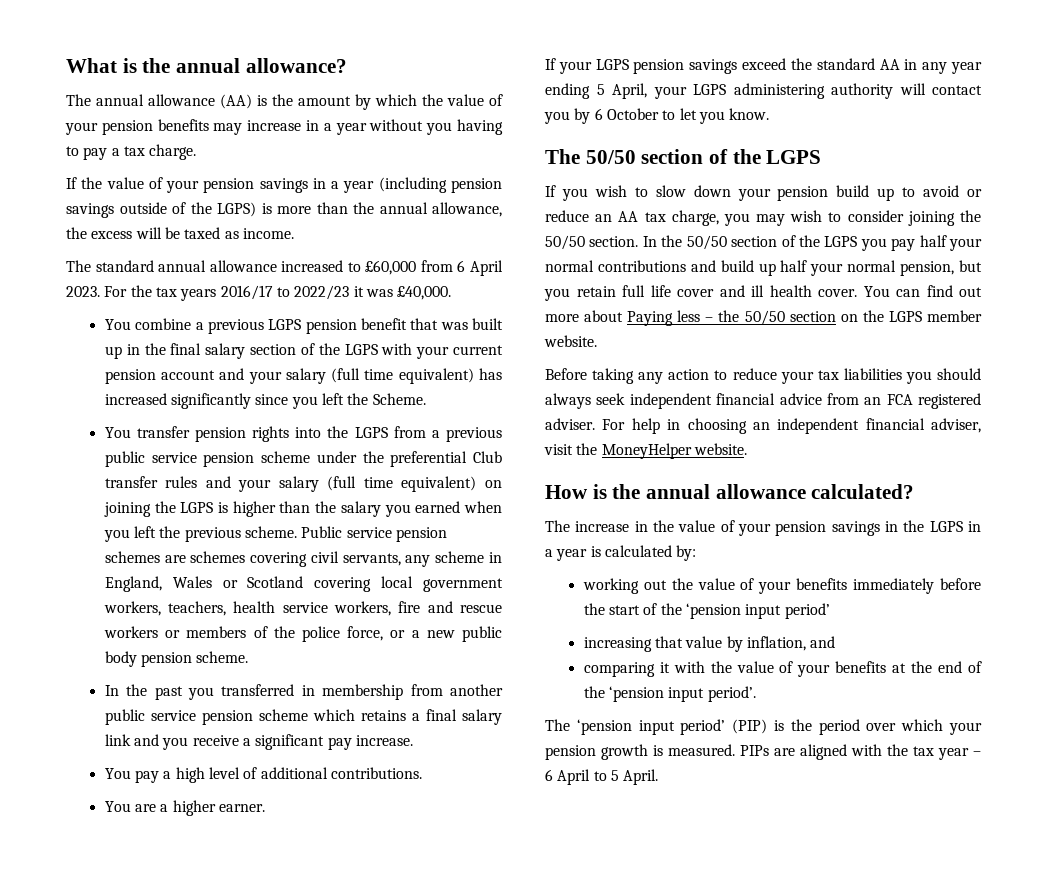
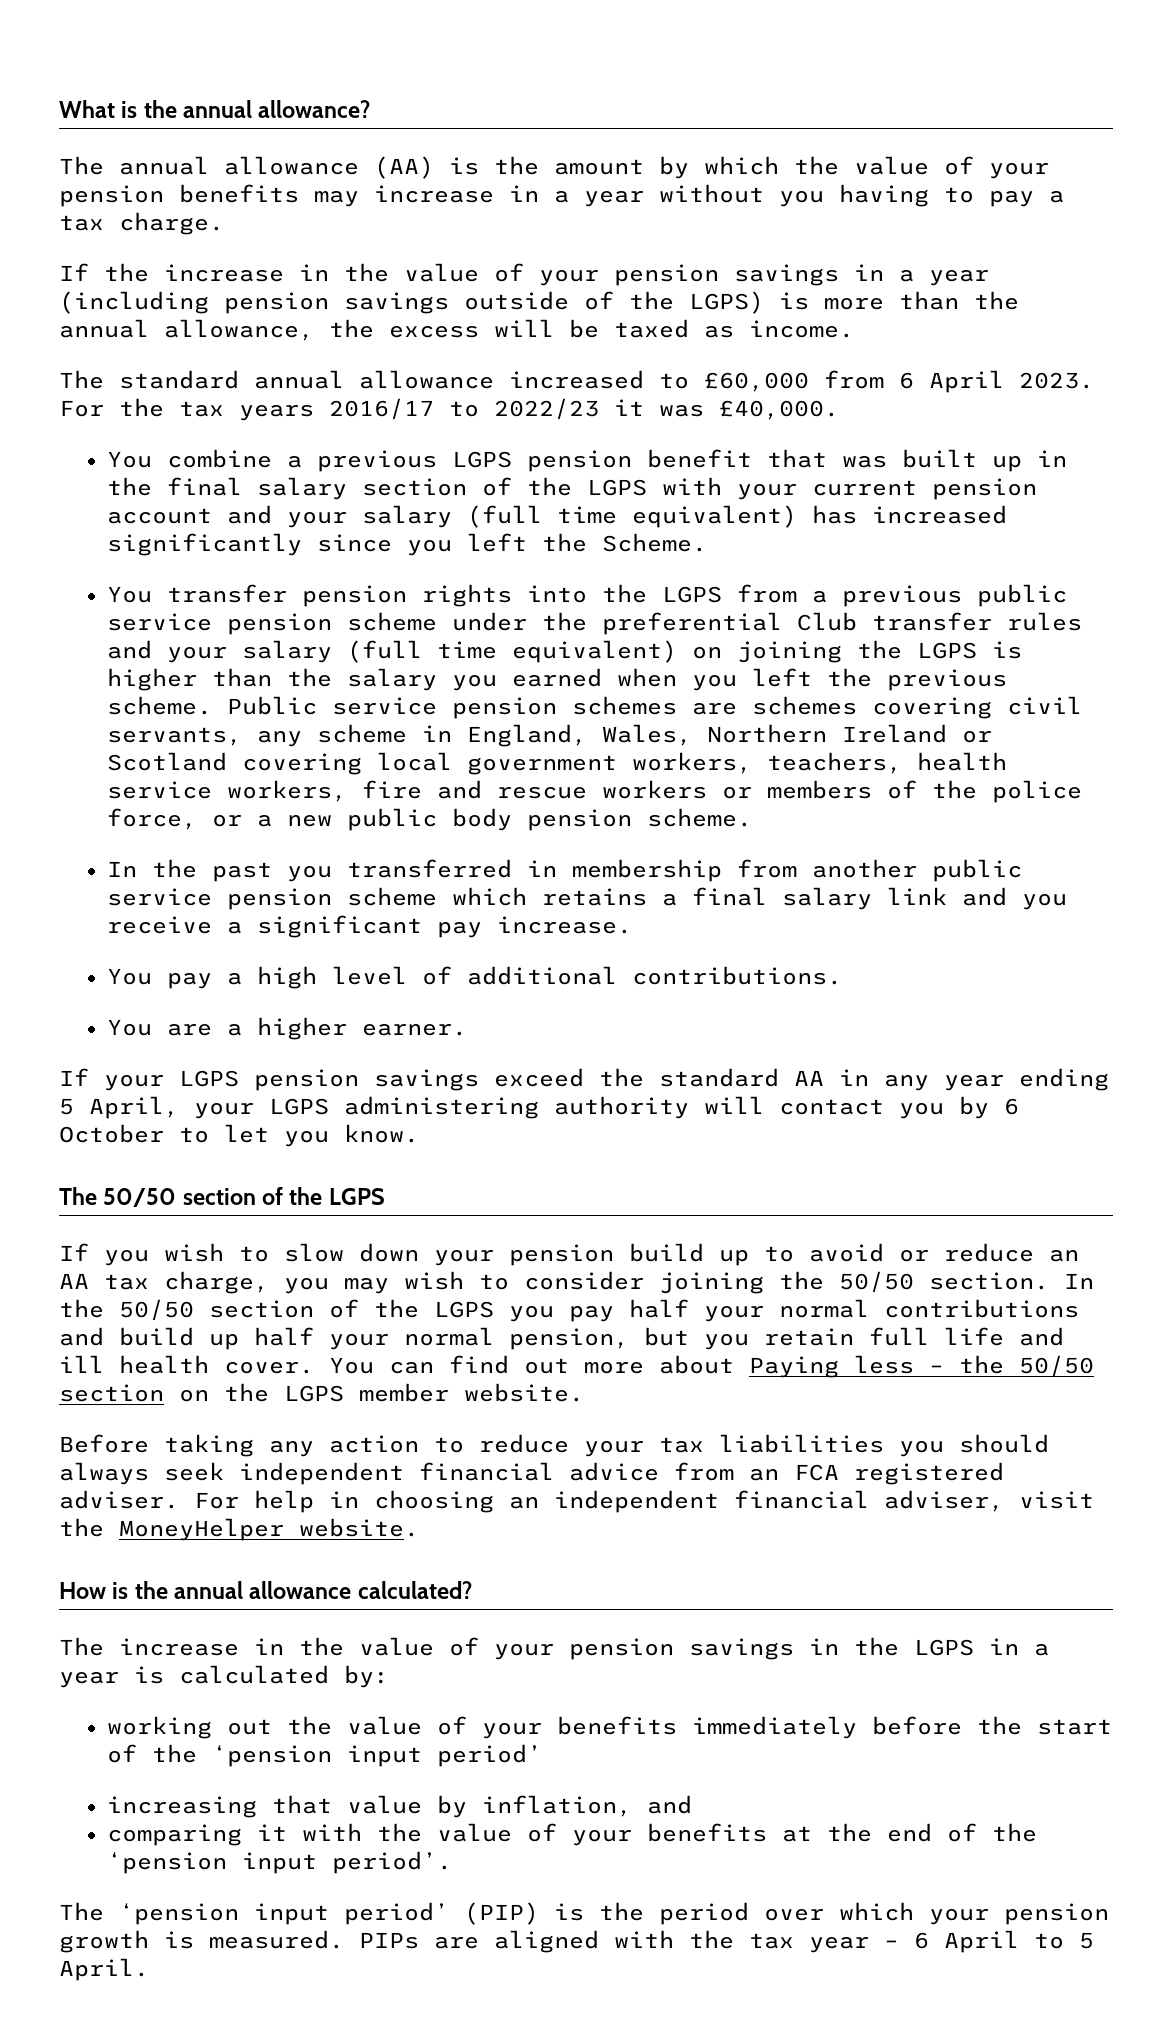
(103, 183) none -> [164,263,389,282] increase in the
[172,576,212,588] Wales -> [602,724,948,746] Wales, Northern Ireland
[677,289,714,297] cover -> (1004, 1336) none

